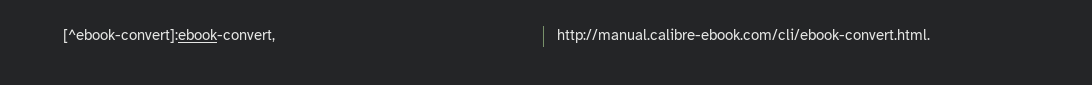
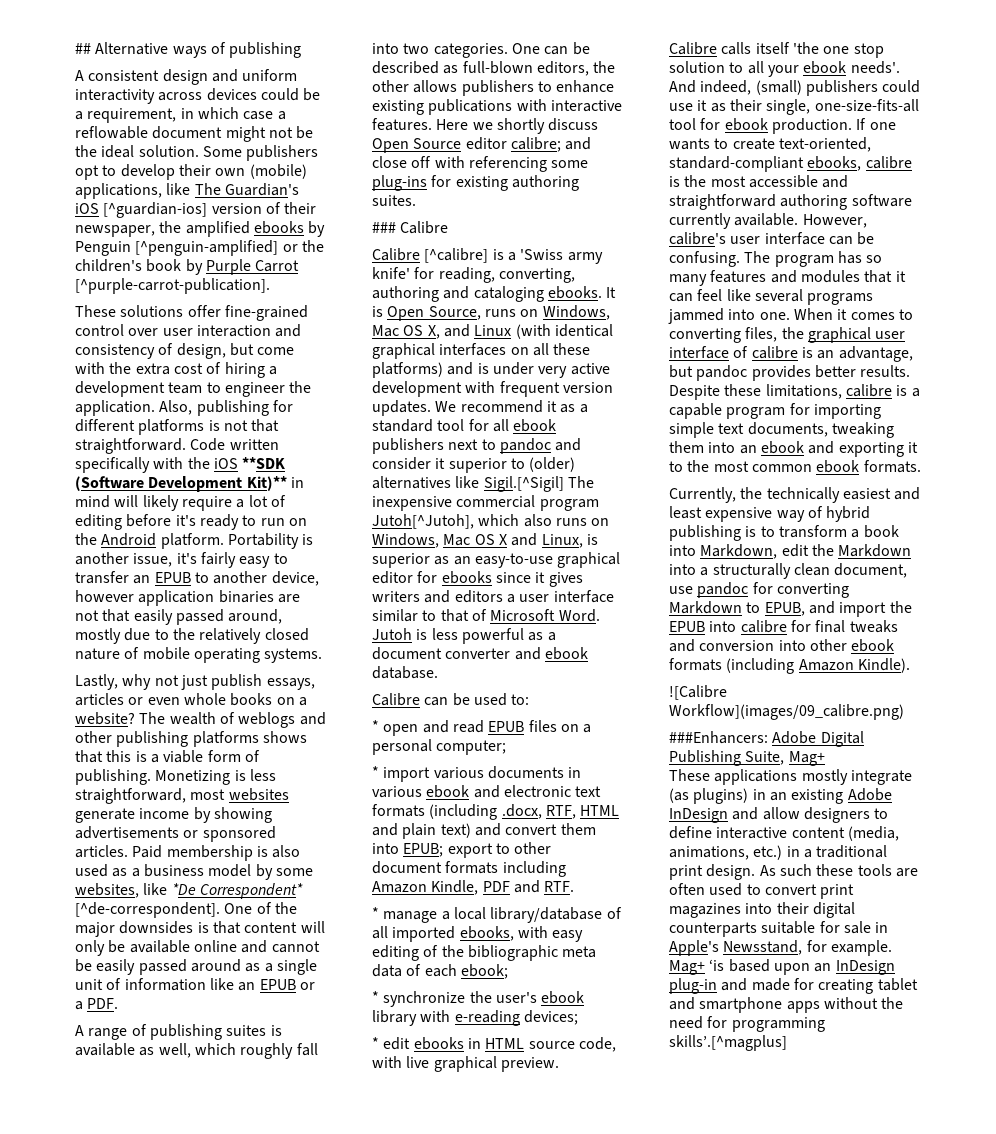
[63,28,930,43] [^ebook-convert]:ebook-convert, http://manual.calibre-ebook.com/cli/ebook-convert.html. -> [75,42,302,58] [75,69,298,85] [75,88,321,104] [75,107,286,123] [75,126,314,142] [75,145,319,161] [75,164,307,180] [75,183,299,199] [75,202,317,218] [75,221,326,237] [75,240,324,256] [75,259,300,275] [75,278,270,294] [75,305,308,321] [75,324,302,337] [75,343,295,359] [75,362,277,378] [75,381,312,397] [75,400,293,416] [75,419,280,435] [75,438,279,454] [75,457,286,473] [75,476,304,492] [75,495,286,511] [75,514,307,530] [75,533,314,549] [75,552,288,568] [75,571,319,586] [75,590,300,606] [75,609,283,625] [75,628,309,644] [75,647,323,663] [75,674,315,690] [75,693,307,706] [75,712,326,728] [75,731,307,747] [75,750,260,763] [75,769,276,785] [75,788,289,804] [75,807,272,823] [75,826,276,842] [75,845,301,861] [75,864,313,880] [75,883,303,899] [75,902,297,918] [75,921,325,937] [75,940,320,956] [75,959,317,975] [75,978,315,991] [75,998,119,1010] [75,1024,282,1040] [75,1043,318,1059] [372,42,590,58] [372,61,616,76] [372,80,615,96] [372,99,622,115] [372,118,599,134] [372,137,592,153] [372,156,589,172] [372,175,579,191] [372,195,416,206] [372,221,449,234] [372,248,603,264] [372,267,575,283] [372,286,617,302] [372,305,610,321] [372,324,613,339] [372,343,591,359] [372,362,610,378] [372,381,613,397] [372,400,588,416] [372,419,557,432] [372,438,582,454] [372,457,576,473] [372,476,594,492] [372,495,599,511] [372,514,610,529] [372,533,598,548] [372,552,621,568] [372,571,583,587] [372,590,614,603] [372,609,600,622] [372,628,556,644] [372,647,588,660] [372,666,438,679] [372,693,530,706] [372,720,592,736] [372,739,507,755] [372,766,582,782] [372,785,602,798] [372,804,620,820] [372,823,596,839] [372,842,552,858] [372,861,566,877] [372,880,575,895] [372,907,622,923] [372,926,584,942] [372,945,597,961] [372,964,508,979] [372,991,585,1007] [372,1010,578,1026] [372,1037,616,1052] [372,1056,559,1072] [669,42,884,58] [669,61,900,77] [669,80,921,96] [669,99,919,115] [669,118,896,134] [669,137,871,152] [669,156,912,172] [669,175,849,188] [669,194,912,210] [669,213,867,229] [669,232,875,245] [669,251,883,267] [669,270,906,286] [669,289,874,305] [668,308,913,324] [669,327,906,343] [669,346,913,362] [669,365,911,381] [669,384,920,400] [669,403,881,419] [669,422,894,438] [669,441,918,457] [669,460,921,473] [669,487,921,503] [669,506,871,522] [669,525,899,541] [669,544,912,559] [669,563,908,579] [669,582,849,598] [669,601,912,617] [669,620,898,633] [669,639,895,652] [669,658,910,674] [669,685,727,700] [669,704,904,720] [669,731,864,747] [669,750,825,766] [669,769,912,785] [669,788,892,804] [669,807,889,823] [669,826,899,841] [669,845,888,860] [669,864,918,880] [669,883,855,899] [669,902,855,918] [669,921,889,937] [669,940,892,956] [669,959,895,975] [669,978,918,994] [669,997,904,1013] [669,1016,825,1032] [669,1035,787,1051] ## Alternative ways of publishing // A consistent design and uniform interactivity across devices could be a requirement, in which case a reflowable document might not be the ideal solution. Some publishers opt to develop their own (mobile) applications, like The Guardian's iOS [^guardian-ios] version of their newspaper, the amplified ebooks by Penguin [^penguin-amplified] or the children's book by Purple Carrot [^purple-carrot-publication]. // These solutions offer fine-grained control over user interaction and consistency of design, but come with the extra cost of hiring a development team to engineer the application. Also, publishing for different platforms is not that straightforward. Code written specifically with the iOS **SDK (Software Development Kit)** in mind will likely require a lot of editing before it's ready to run on the Android platform. Portability is another issue, it's fairly easy to transfer an EPUB to another device, however application binaries are not that easily passed around, mostly due to the relatively closed nature of mobile operating systems. // Lastly, why not just publish essays, articles or even whole books on a website? The wealth of weblogs and other publishing platforms shows that this is a viable form of publishing. Monetizing is less straightforward, most websites generate income by showing advertisements or sponsored articles. Paid membership is also used as a business model by some websites, like *De Correspondent* [^de-correspondent]. One of the major downsides is that content will only be available online and cannot be easily passed around as a single unit of information like an EPUB or a PDF. // A range of publishing suites is available as well, which roughly fall into two categories. One can be described as full-blown editors, the other allows publishers to enhance existing publications with interactive features. Here we shortly discuss Open Source editor calibre; and close off with referencing some plug-ins for existing authoring suites. // ### Calibre // Calibre [^calibre] is a 'Swiss army knife' for reading, converting, authoring and cataloging ebooks. It is Open Source, runs on Windows, Mac OS X, and Linux (with identical graphical interfaces on all these platforms) and is under very active development with frequent version updates. We recommend it as a standard tool for all ebook publishers next to pandoc and consider it superior to (older) alternatives like Sigil.[^Sigil] The inexpensive commercial program Jutoh[^Jutoh], which also runs on Windows, Mac OS X and Linux, is superior as an easy-to-use graphical editor for ebooks since it gives writers and editors a user interface similar to that of Microsoft Word. Jutoh is less powerful as a document converter and ebook database. // Calibre can be used to: // * open and read EPUB files on a personal computer; // * import various documents in various ebook and electronic text formats (including .docx, RTF, HTML and plain text) and convert them into EPUB; export to other document formats including Amazon Kindle, PDF and RTF. // * manage a local library/database of all imported ebooks, with easy editing of the bibliographic meta data of each ebook; // * synchronize the user's ebook library with e-reading devices; // * edit ebooks in HTML source code, with live graphical preview. // Calibre calls itself 'the one stop solution to all your ebook needs'. And indeed, (small) publishers could use it as their single, one-size-fits-all tool for ebook production. If one wants to create text-oriented, standard-compliant ebooks, calibre is the most accessible and straightforward authoring software currently available. However, calibre's user interface can be confusing. The program has so many features and modules that it can feel like several programs jammed into one. When it comes to converting files, the graphical user interface of calibre is an advantage, but pandoc provides better results. Despite these limitations, calibre is a capable program for importing simple text documents, tweaking them into an ebook and exporting it to the most common ebook formats. // Currently, the technically easiest and least expensive way of hybrid publishing is to transform a book into Markdown, edit the Markdown into a structurally clean document, use pandoc for converting Markdown to EPUB, and import the EPUB into calibre for final tweaks and conversion into other ebook formats (including Amazon Kindle). // ![Calibre Workflow](images/09_calibre.png) // ###Enhancers: Adobe Digital Publishing Suite, Mag+ // These applications mostly integrate (as plugins) in an existing Adobe InDesign and allow designers to define interactive content (media, animations, etc.) in a traditional print design. As such these tools are often used to convert print magazines into their digital counterparts suitable for sale in Apple's Newsstand, for example. Mag+ ‘is based upon an InDesign plug-in and made for creating tablet and smartphone apps without the need for programming skills’.[^magplus]

